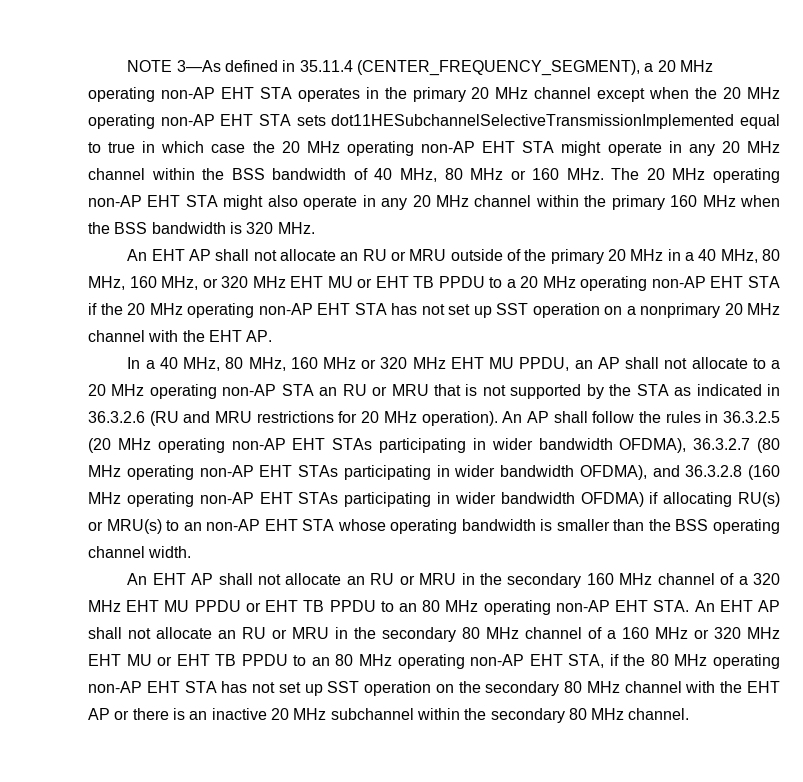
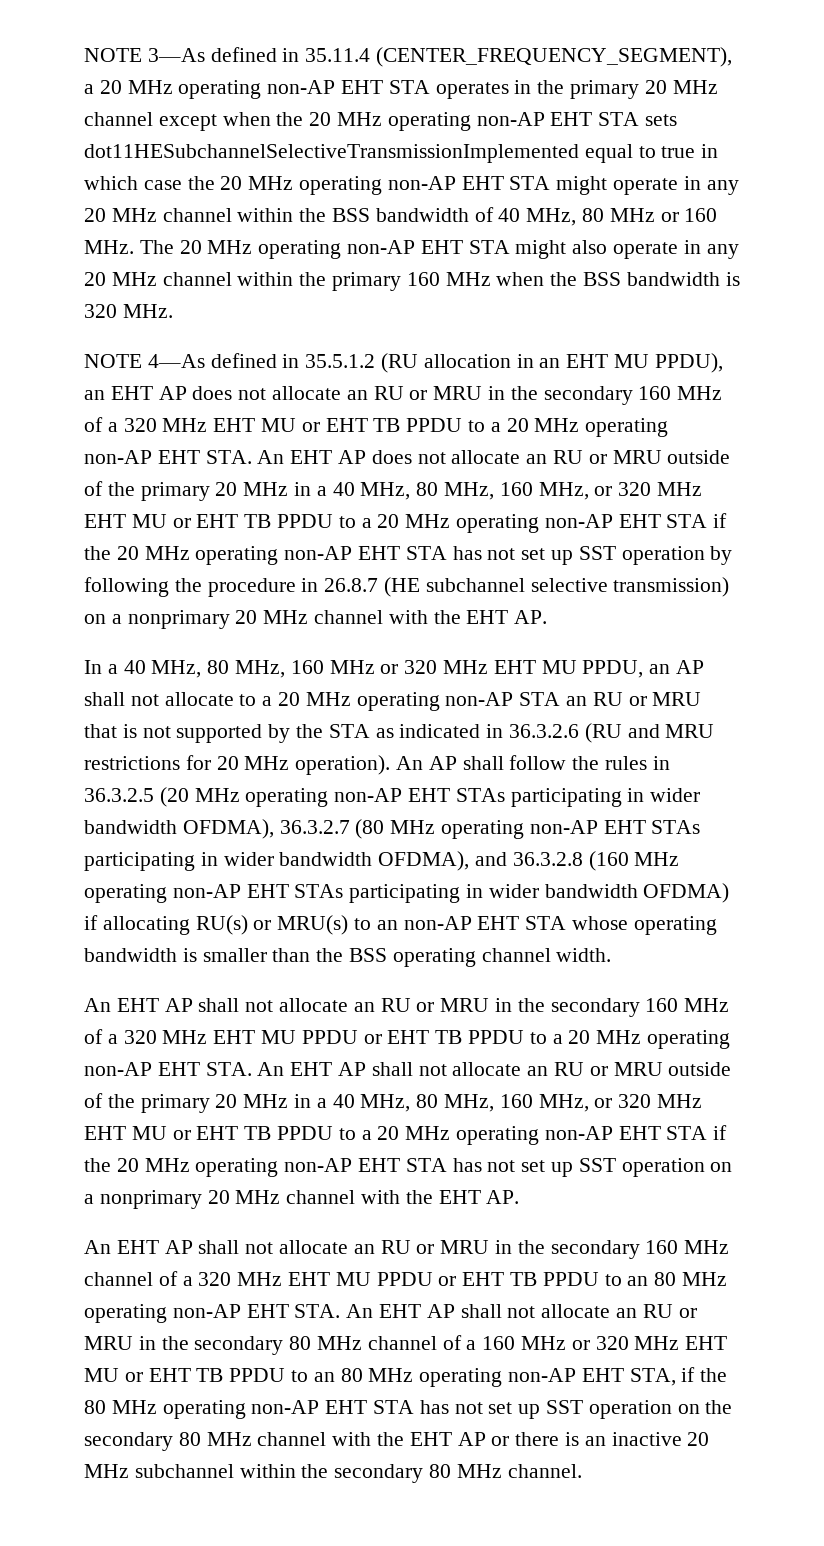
[127,249,250,261] An EHT AP shall -> [84,353,723,373] [84,386,723,405] [84,417,669,437] [84,450,412,464] NOTE 4—As defined in 35.5.1.2 (RU allocation in an EHT MU PPDU), an EHT AP does not allocate an RU or MRU in the secondary 160 MHz of a 320 MHz EHT MU or EHT TB PPDU to a 20 MHz operating non-AP EHT STA. An EHT AP does
(600, 310) none -> [710,546,733,565] [84,577,730,597] by following the procedure in 26.8.7 (HE subchannel selective transmission)
(192, 552) none -> [84,998,730,1017] [84,1029,731,1049] [84,1062,732,1076] [84,1093,703,1113] [84,1125,728,1145] [84,1158,733,1177] [84,1190,520,1209] // An EHT AP shall not allocate an RU or MRU in the secondary 160 MHz of a 320 MHz EHT MU PPDU or EHT TB PPDU to a 20 MHz operating non-AP EHT STA. An EHT AP shall not allocate an RU or MRU outside of the primary 20 MHz in a 40 MHz, 80 MHz, 160 MHz, or 320 MHz EHT MU or EHT TB PPDU to a 20 MHz operating non-AP EHT STA if the 20 MHz operating non-AP EHT STA has not set up SST operation on a nonprimary 20 MHz channel with the EHT AP.

